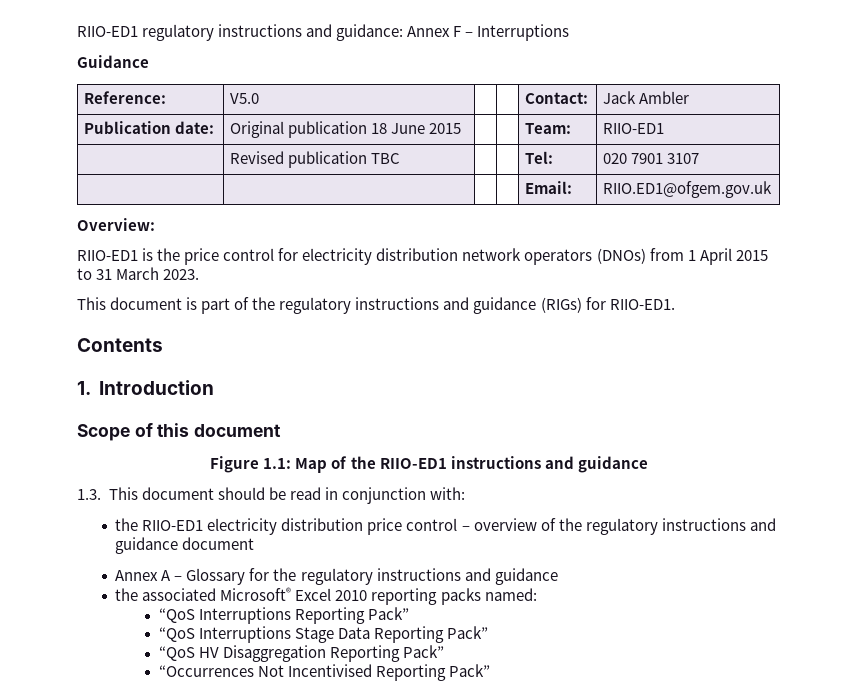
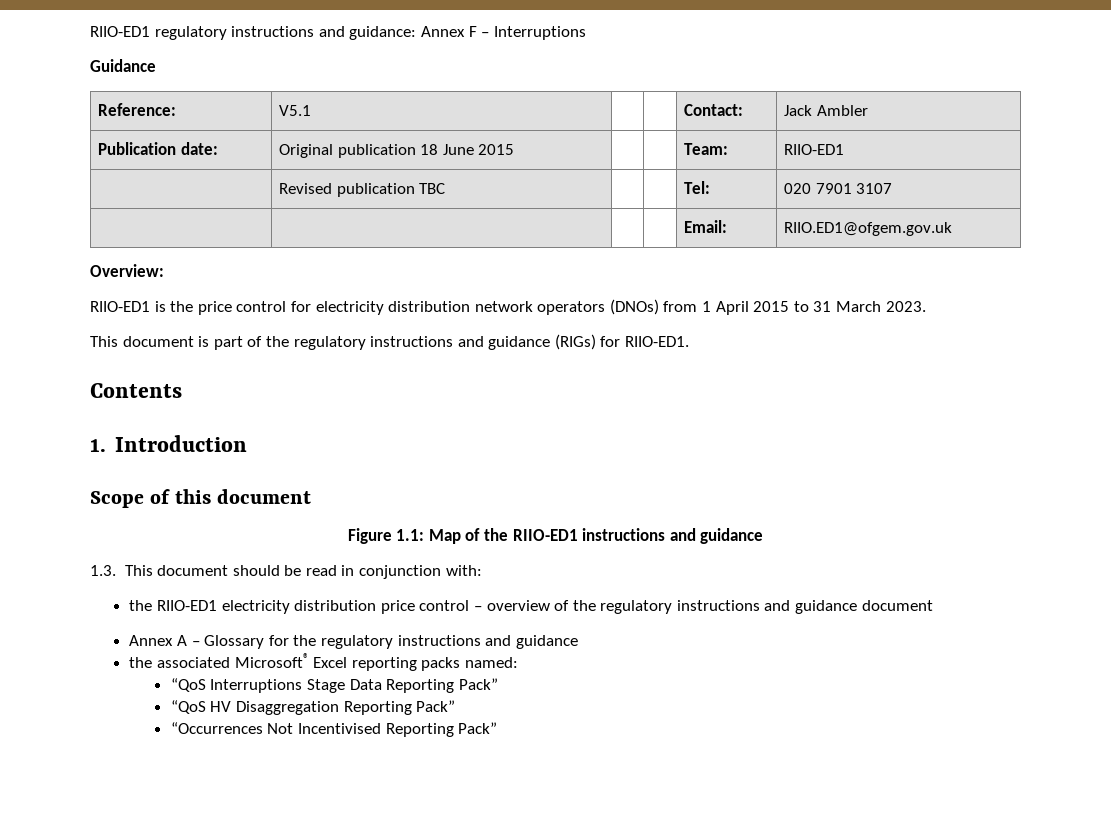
[230,93,260,104] V5.0 -> [278,105,311,116] V5.1
[335,590,368,601] 2010 -> (348, 662) none
[158,607,409,624] // “QoS Interruptions Reporting Pack” -> (518, 662) none

